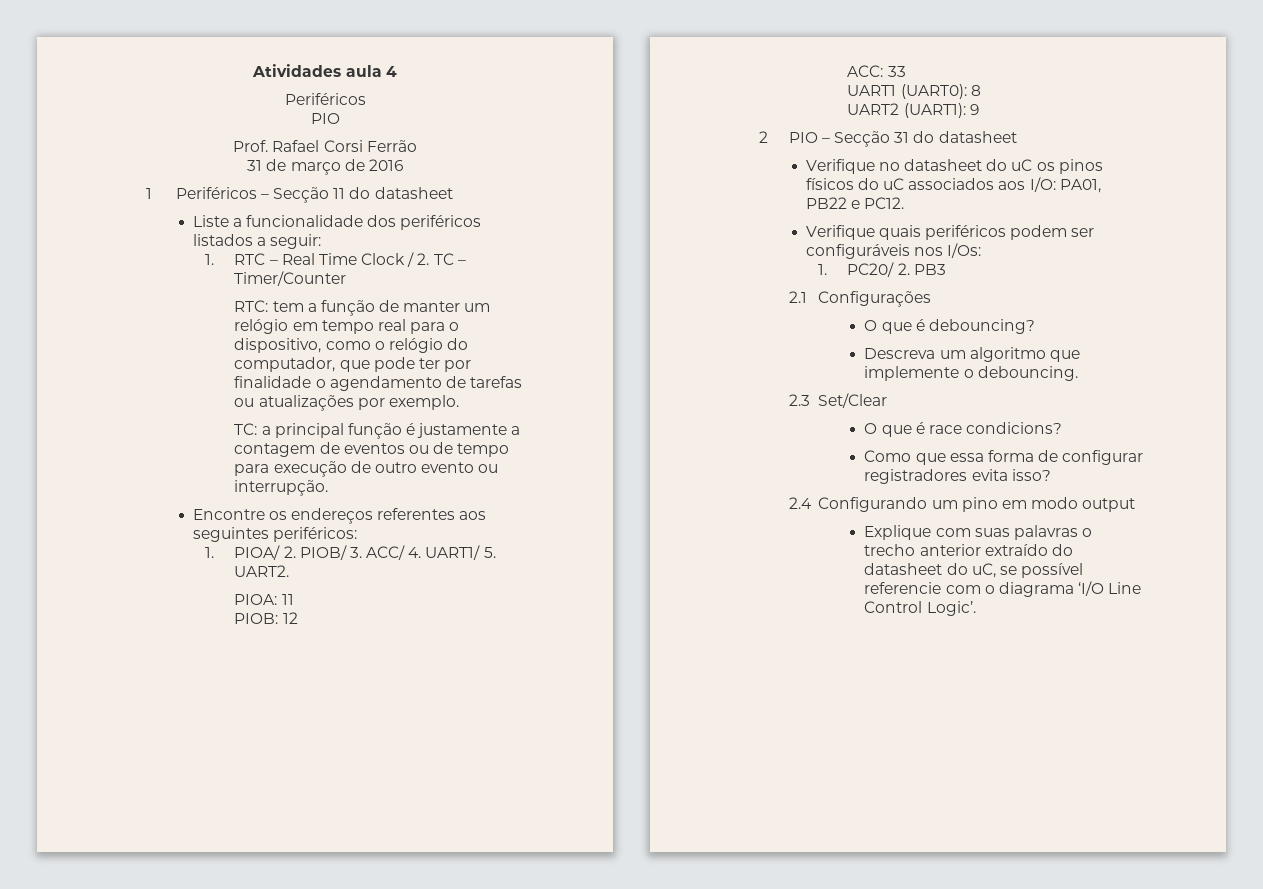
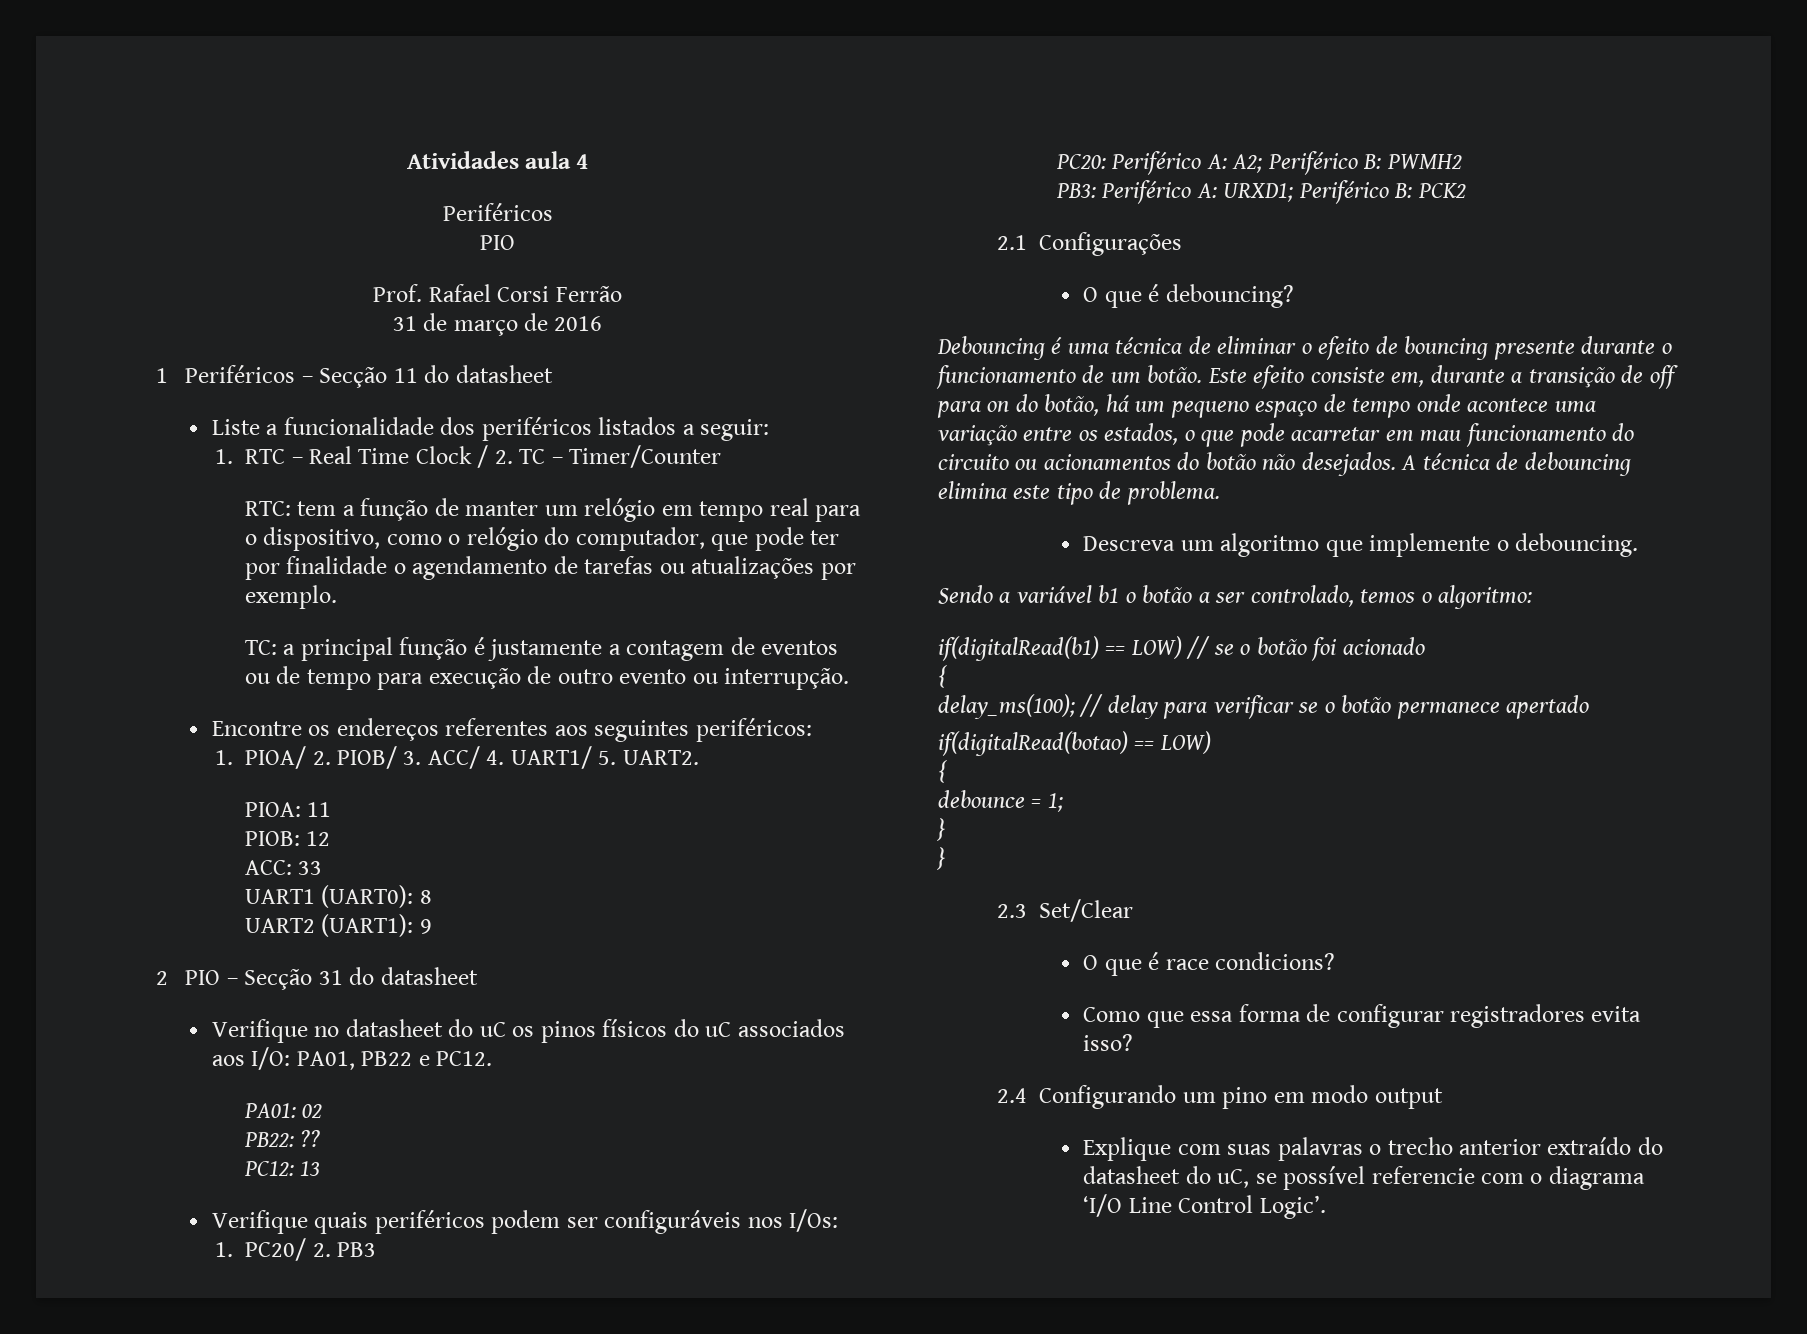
(905, 203) none -> [243,1103,323,1118] [243,1130,321,1147] [243,1161,321,1176] // PA01: 02 // PB22: ?? // PC12: 13
(946, 269) none -> [1055,151,1462,175] [1055,180,1466,204] // PC20: Periférico A: A2; Periférico B: PWMH2 // PB3: Periférico A: URXD1; Periférico B: PCK2
(1035, 326) none -> [937,336,1672,360] [936,365,1679,389] [937,394,1596,418] [938,423,1635,447] [938,452,1631,476] [938,481,1220,505] // Debouncing é uma técnica de eliminar o efeito de bouncing presente durante o funcionamento de um botão. Este efeito consiste em, durante a transição de off para on do botão, há um pequeno espaço de tempo onde acontece uma variação entre os estados, o que pode acarretar em mau funcionamento do circuito ou acionamentos do botão não desejados. A técnica de debouncing elimina este tipo de problema.
(1078, 373) none -> [938,585,1533,609] [938,636,1425,661] [938,665,947,688] [938,694,1590,719] [938,731,1211,756] [938,760,947,783] [938,790,1063,812] [937,818,946,841] [937,847,946,870] // Sendo a variável b1 o botão a ser controlado, temos o algoritmo: // if(digitalRead(b1) == LOW) // se o botão foi acionado // { // delay_ms(100); // delay para verificar se o botão permanece apertado // if(digitalRead(botao) == LOW) // { // debounce = 1; // } // }

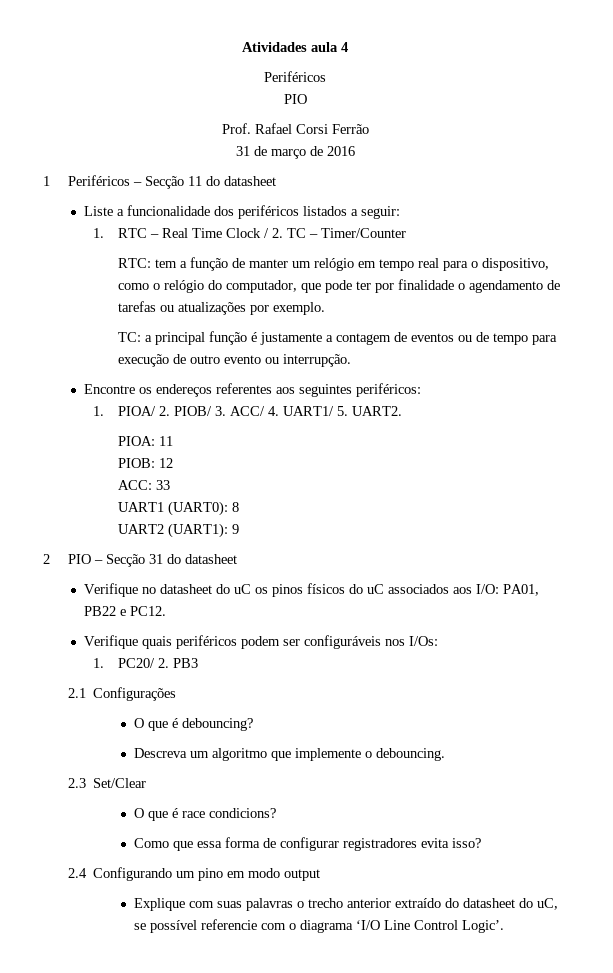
[243,1103,323,1118] [243,1130,321,1147] [243,1161,321,1176] // PA01: 02 // PB22: ?? // PC12: 13 -> (166, 611) none
[1055,151,1462,175] [1055,180,1466,204] // PC20: Periférico A: A2; Periférico B: PWMH2 // PB3: Periférico A: URXD1; Periférico B: PCK2 -> (198, 663) none
[937,336,1672,360] [936,365,1679,389] [937,394,1596,418] [938,423,1635,447] [938,452,1631,476] [938,481,1220,505] // Debouncing é uma técnica de eliminar o efeito de bouncing presente durante o funcionamento de um botão. Este efeito consiste em, durante a transição de off para on do botão, há um pequeno espaço de tempo onde acontece uma variação entre os estados, o que pode acarretar em mau funcionamento do circuito ou acionamentos do botão não desejados. A técnica de debouncing elimina este tipo de problema. -> (253, 724) none
[938,585,1533,609] [938,636,1425,661] [938,665,947,688] [938,694,1590,719] [938,731,1211,756] [938,760,947,783] [938,790,1063,812] [937,818,946,841] [937,847,946,870] // Sendo a variável b1 o botão a ser controlado, temos o algoritmo: // if(digitalRead(b1) == LOW) // se o botão foi acionado // { // delay_ms(100); // delay para verificar se o botão permanece apertado // if(digitalRead(botao) == LOW) // { // debounce = 1; // } // } -> (445, 754) none

